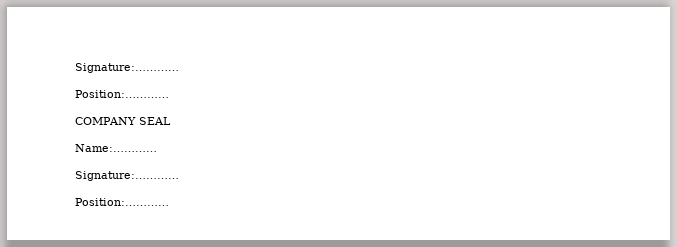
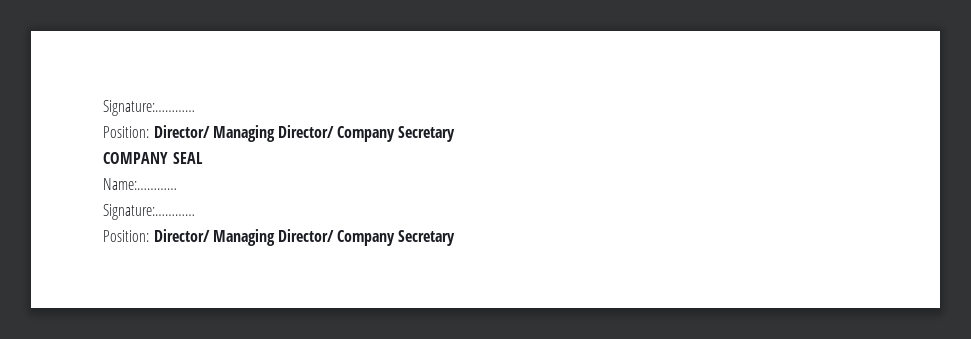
[74,63,179,73] [74,90,169,98] [74,117,171,125] [74,144,157,152] [74,171,179,181] [74,198,169,206] Signature:………… // Position:………… // COMPANY SEAL // Name:………… // Signature:………… // Position:………… -> [103,100,196,116] [103,125,456,142] [103,152,203,164] [103,178,178,190] [103,204,196,220] [103,229,456,246] Signature:………… // Position: Director/ Managing Director/ Company Secretary // COMPANY SEAL // Name:………… // Signature:………… // Position: Director/ Managing Director/ Company Secretary

